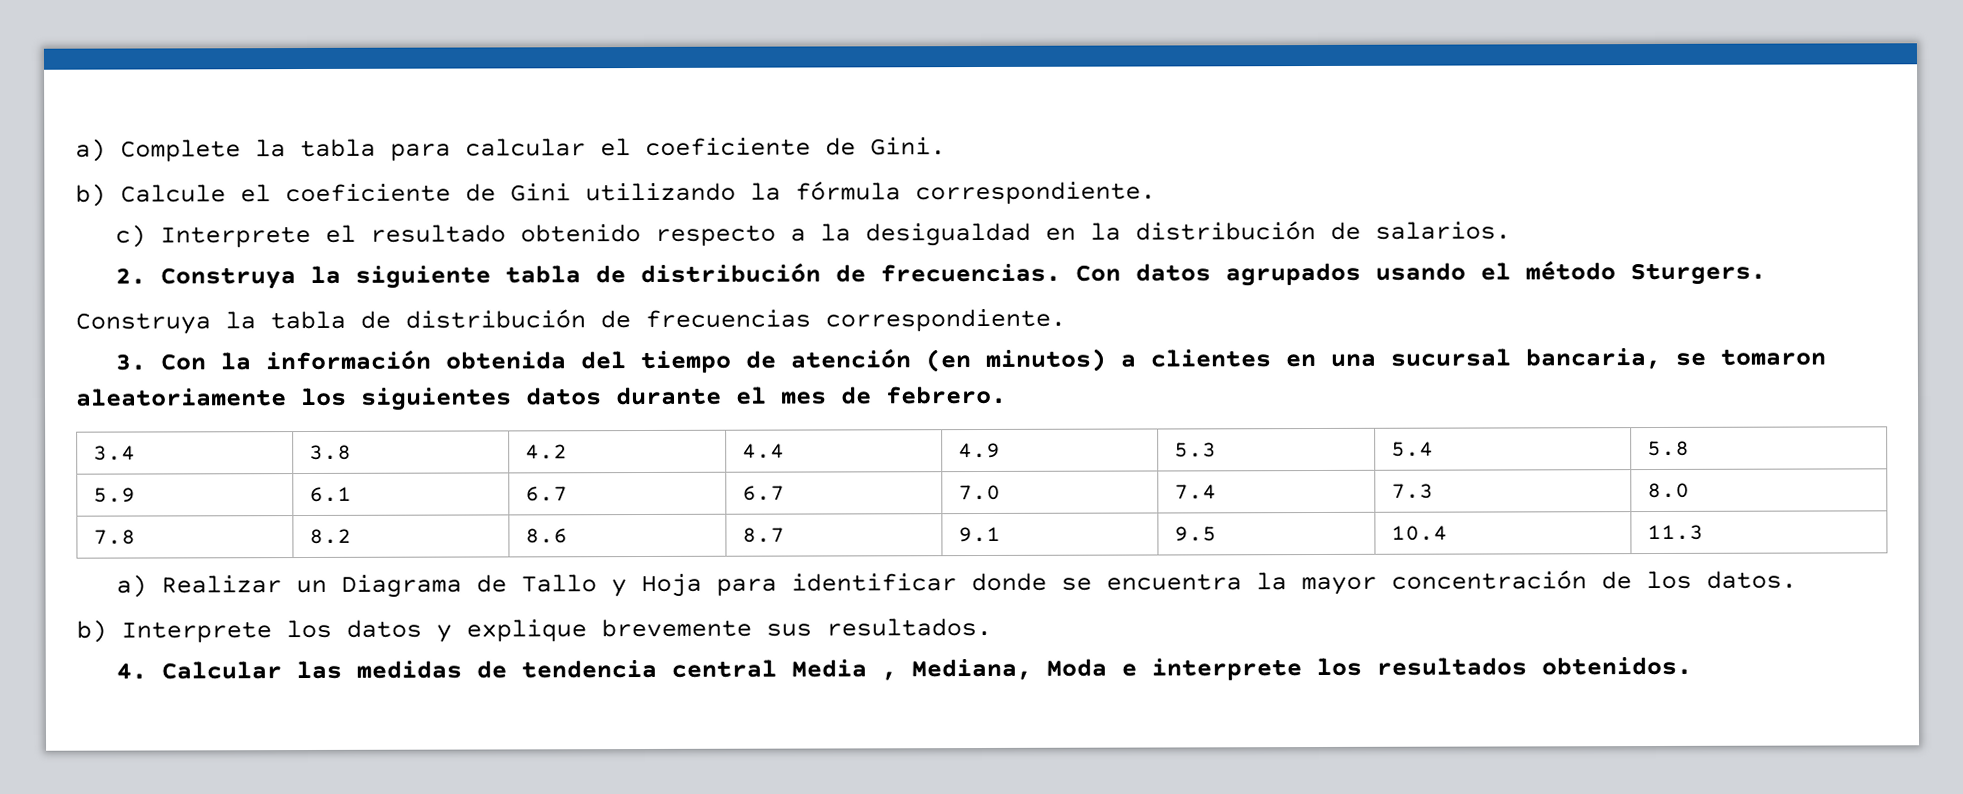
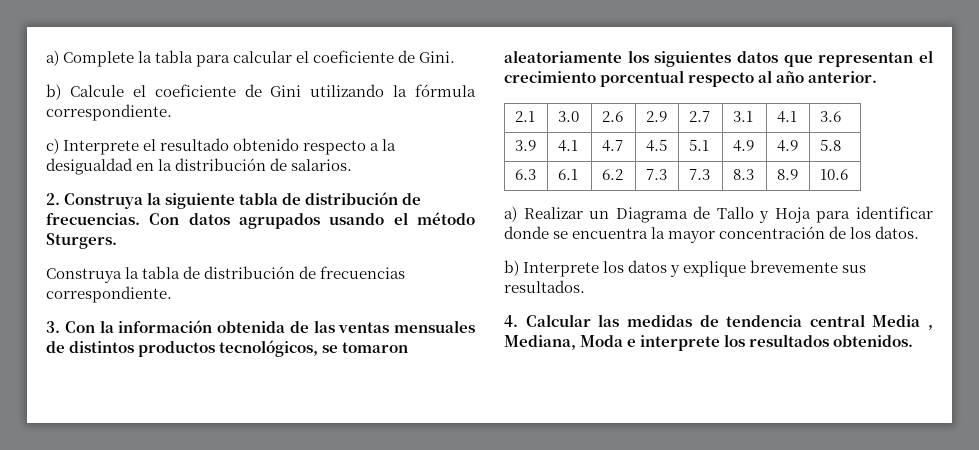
[580,347,1662,374] del tiempo de atención (en minutos) a clientes en una sucursal bancaria, -> [289,320,475,333] [46,340,319,357] de las ventas mensuales de distintos productos tecnológicos,
[615,385,1007,406] [92,445,136,461] [308,444,352,460] [524,444,568,460] [741,443,785,459] [957,442,1001,459] [1173,442,1217,458] [1390,441,1434,457] durante el mes de febrero. // 3.4 | 3.8 | 4.2 | 4.4 | 4.9 | 5.3 | 5.4 -> [783,50,933,67] [504,70,878,87] [514,111,535,122] [557,111,579,122] [601,111,623,122] [645,111,667,122] [688,111,710,122] [732,111,753,122] [776,111,797,123] [819,111,841,122] [514,140,536,151] [557,140,578,152] [601,140,623,152] [645,139,667,152] [688,139,709,151] [732,140,754,152] [776,140,798,152] que representan el crecimiento porcentual respecto al año anterior. // 2.1 | 3.0 | 2.6 | 2.9 | 2.7 | 3.1 | 4.1 | 3.6 // 3.9 | 4.1 | 4.7 | 4.5 | 5.1 | 4.9 | 4.9
[92,487,136,503] 5.9 -> [514,169,536,180] 6.3
[524,486,568,502] [741,485,785,501] [957,484,1001,501] [1173,484,1217,500] [1390,483,1434,499] [1646,482,1690,499] [92,529,136,545] [308,528,352,544] [524,528,568,544] [741,527,785,543] [957,526,1001,543] [1173,526,1217,542] [1390,525,1448,541] [1646,524,1704,541] 6.7 | 6.7 | 7.0 | 7.4 | 7.3 | 8.0 // 7.8 | 8.2 | 8.6 | 8.7 | 9.1 | 9.5 | 10.4 | 11.3 -> [601,169,623,180] [645,169,667,180] [688,169,710,180] [732,169,754,180] [776,169,798,180] [819,169,848,180] 6.2 | 7.3 | 7.3 | 8.3 | 8.9 | 10.6

